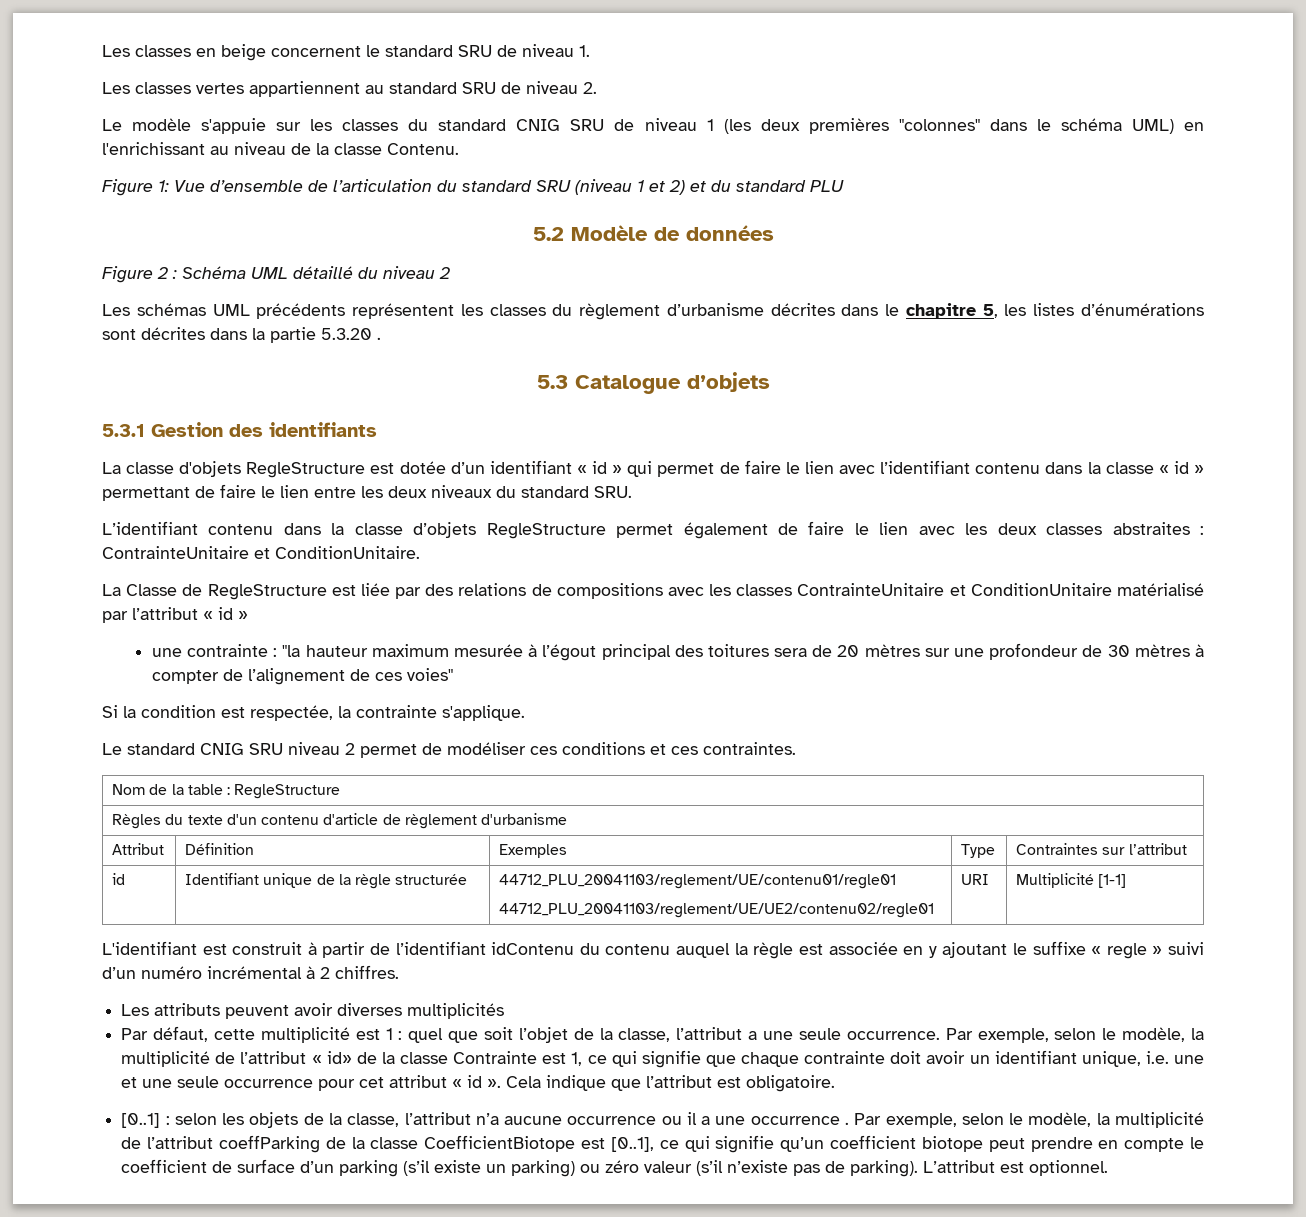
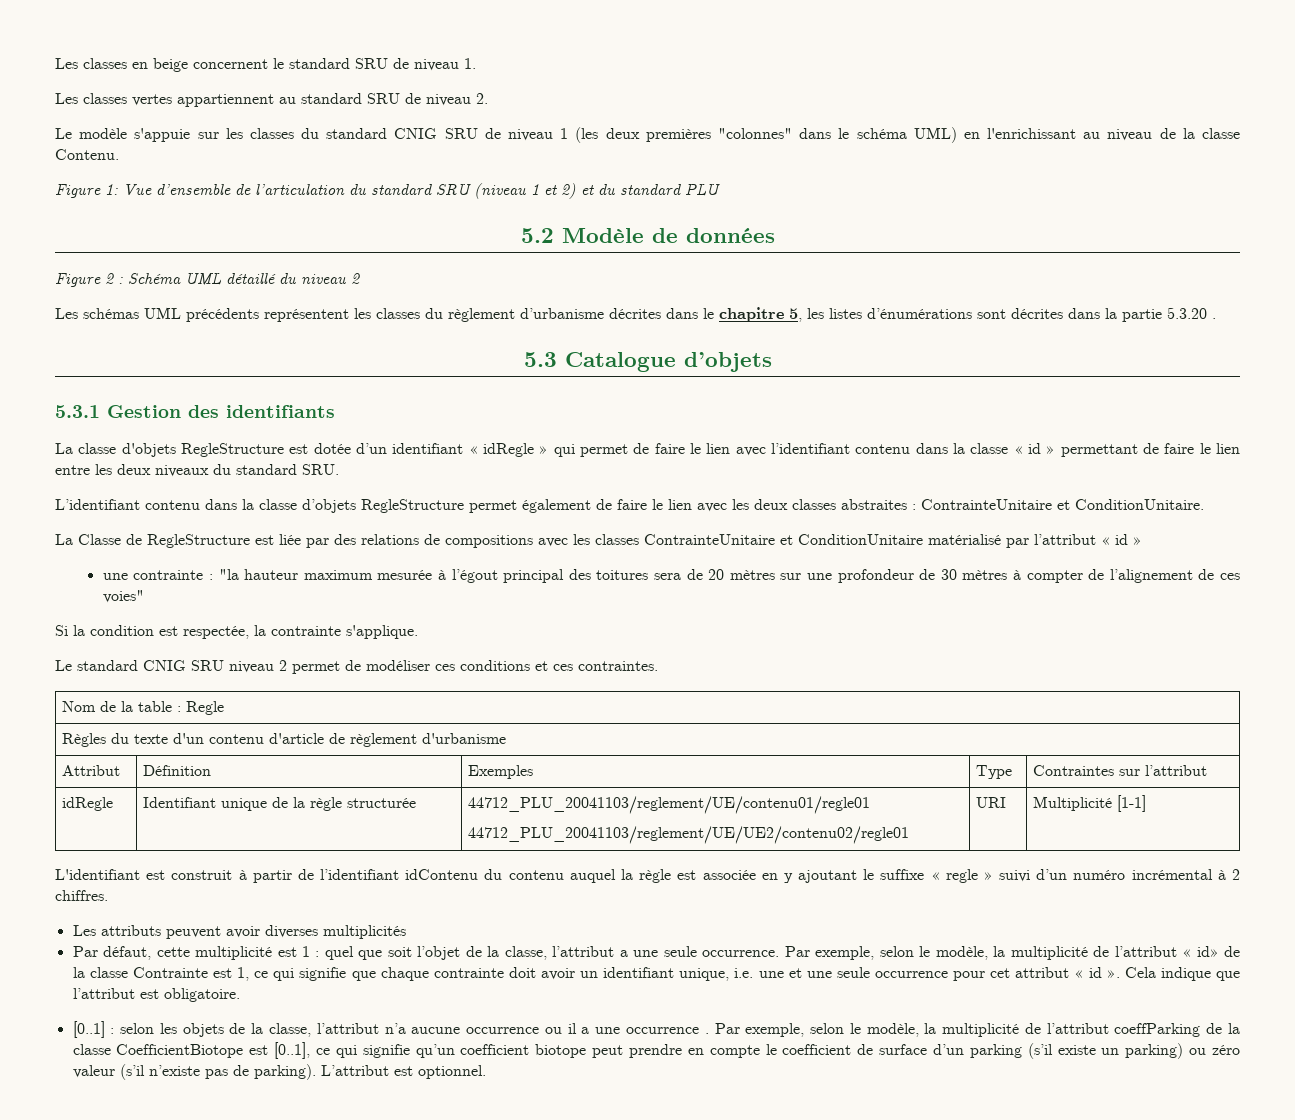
[592,461,608,474] id -> [482,443,534,457] idRegle
[234,784,341,799] RegleStructure -> [185,701,224,715] Regle
[111,873,125,885] id -> [61,797,113,811] idRegle

